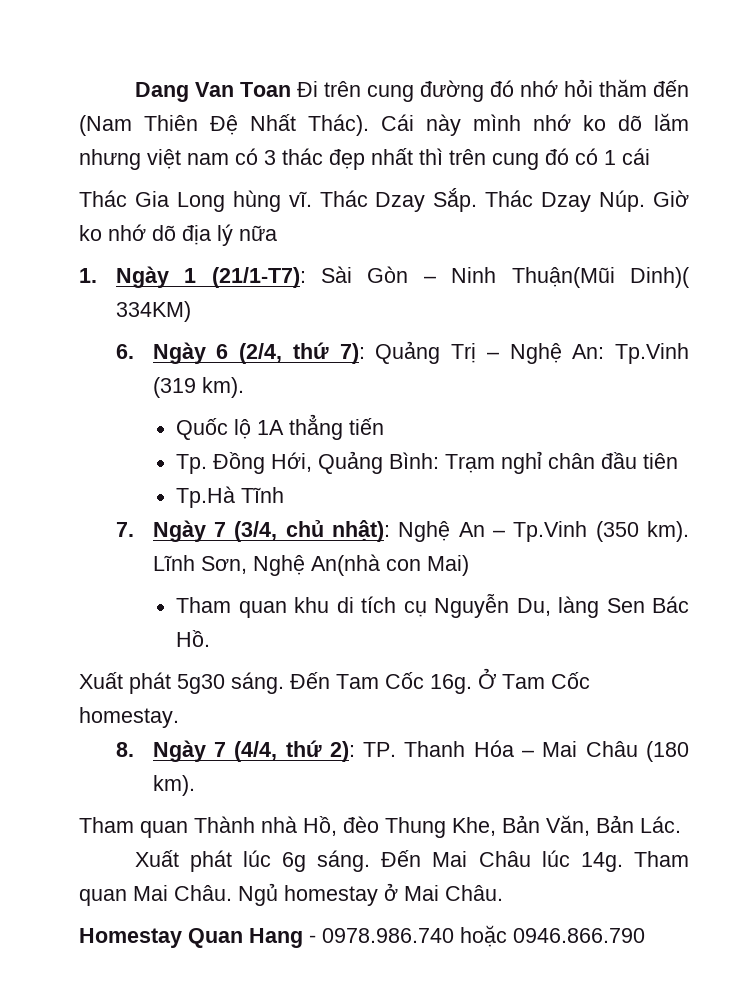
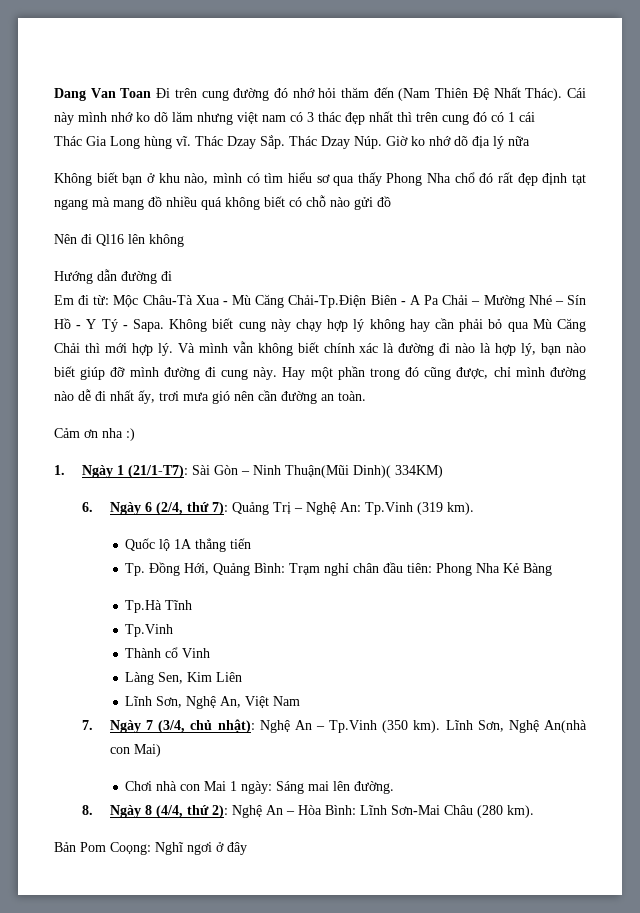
(277, 233) none -> [54,172,586,186] [54,195,391,210] [54,234,184,247] [54,269,172,284] [54,294,586,308] [54,318,586,332] [54,341,586,356] [54,366,587,380] [54,389,366,404] [54,428,135,441] // Không biết bạn ở khu nào, mình có tìm hiểu sơ qua thấy Phong Nha chổ đó rất đẹp định tạt ngang mà mang đồ nhiều quá không biết có chỗ nào gửi đồ // Nên đi Ql16 lên không // Hướng dẫn đường đi // Em đi từ: Mộc Châu-Tà Xua - Mù Căng Chải-Tp.Điện Biên - A Pa Chải – Mường Nhé – Sín Hồ - Y Tý - Sapa. Không biết cung này chạy hợp lý không hay cần phải bỏ qua Mù Căng Chải thì mới hợp lý. Và mình vẫn không biết chính xác là đường đi nào là hợp lý, bạn nào biết giúp đỡ mình đường đi cung này. Hay một phần trong đó cũng được, chỉ mình đường nào dễ đi nhất ấy, trơi mưa gió nên cần đường an toàn. // Cảm ơn nha :)
[643,453,679,469] [176,486,285,508] tiên // Tp.Hà Tĩnh -> [407,563,553,576] [125,600,193,613] [125,624,174,637] [125,647,211,658] [125,672,243,685] [125,696,301,709] tiên: Phong Nha Kẻ Bàng // Tp.Hà Tĩnh // Tp.Vinh // Thành cổ Vinh // Làng Sen, Kim Liên // Lĩnh Sơn, Nghệ An, Việt Nam
[176,594,689,618] [176,630,211,647] [79,668,590,694] [79,707,179,728] Tham quan khu di tích cụ Nguyễn Du, làng Sen Bác Hồ. // Xuất phát 5g30 sáng. Đến Tam Cốc 16g. Ở Tam Cốc homestay. -> [125,781,395,794] Chơi nhà con Mai 1 ngày: Sáng mai lên đường.
[213,742,226,757] 7 -> [144,805,152,815] 8
[363,740,689,762] [152,775,195,796] [79,815,681,838] [134,850,690,872] [79,883,503,906] [79,925,645,948] TP. Thanh Hóa – Mai Châu (180 km). // Tham quan Thành nhà Hồ, đèo Thung Khe, Bản Văn, Bản Lác. // Xuất phát lúc 6g sáng. Đến Mai Châu lúc 14g. Tham quan Mai Châu. Ngủ homestay ở Mai Châu. // Homestay Quan Hang - 0978.986.740 hoặc 0946.866.790 -> [231,805,534,818] [54,842,247,855] Nghệ An – Hòa Bình: Lĩnh Sơn-Mai Châu (280 km). // Bản Pom Coọng: Nghĩ ngơi ở đây

